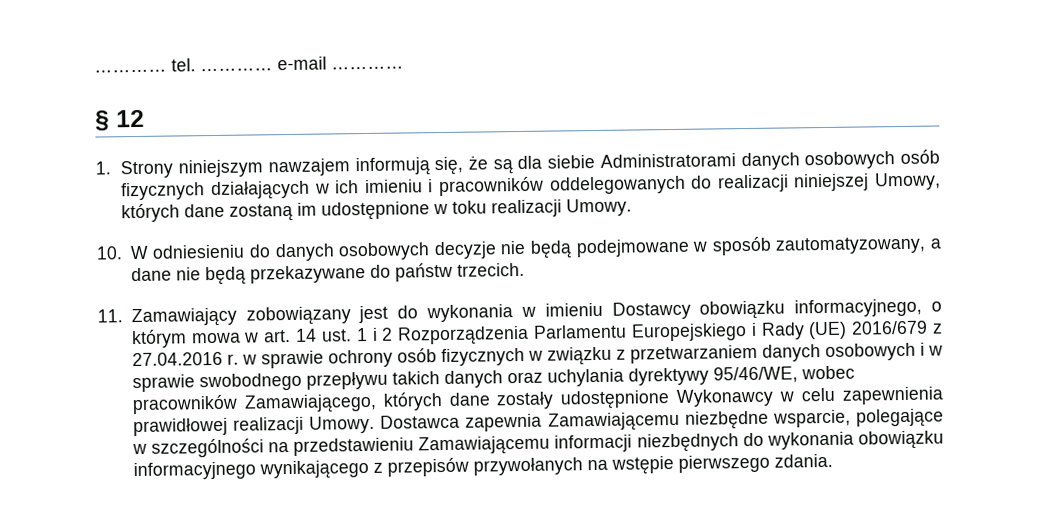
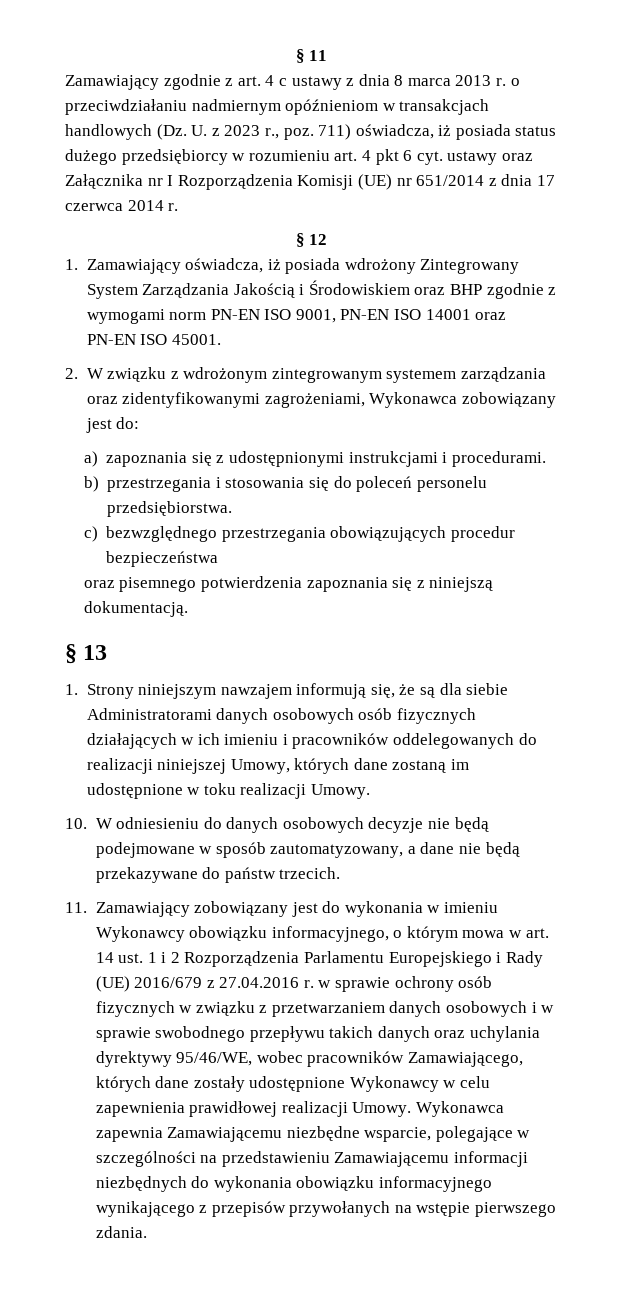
[94,56,404,73] [95,109,145,131] ………… tel. ………… e-mail ………… // § 12 -> [295,49,328,63] [65,74,520,90] [65,99,490,115] [65,124,557,140] [65,149,533,165] [65,174,555,190] [65,200,179,211] [295,233,328,247] [65,258,520,274] [86,280,557,299] [86,309,507,324] [86,334,221,345] [65,367,547,383] [86,392,556,408] [85,417,140,433] [83,451,546,467] [83,476,487,492] [107,501,233,517] [83,526,516,542] [106,551,219,567] [83,576,494,592] [83,601,188,617] [65,644,108,664] § 11 // Zamawiający zgodnie z art. 4 c ustawy z dnia 8 marca 2013 r. o przeciwdziałaniu nadmiernym opóźnieniom w transakcjach handlowych (Dz. U. z 2023 r., poz. 711) oświadcza, iż posiada status dużego przedsiębiorcy w rozumieniu art. 4 pkt 6 cyt. ustawy oraz Załącznika nr I Rozporządzenia Komisji (UE) nr 651/2014 z dnia 17 czerwca 2014 r. // § 12 // 1. Zamawiający oświadcza, iż posiada wdrożony Zintegrowany System Zarządzania Jakością i Środowiskiem oraz BHP zgodnie z wymogami norm PN-EN ISO 9001, PN-EN ISO 14001 oraz PN-EN ISO 45001. // 2. W związku z wdrożonym zintegrowanym systemem zarządzania oraz zidentyfikowanymi zagrożeniami, Wykonawca zobowiązany jest do: // a) zapoznania się z udostępnionymi instrukcjami i procedurami. // b) przestrzegania i stosowania się do poleceń personelu przedsiębiorstwa. // c) bezwzględnego przestrzegania obowiązujących procedur bezpieczeństwa // oraz pisemnego potwierdzenia zapoznania się z niniejszą dokumentacją. // § 13
[611,301,691,320] Dostawcy -> [95,926,185,942] Wykonawcy
[380,414,461,429] Dostawca -> [415,1101,504,1117] Wykonawca

